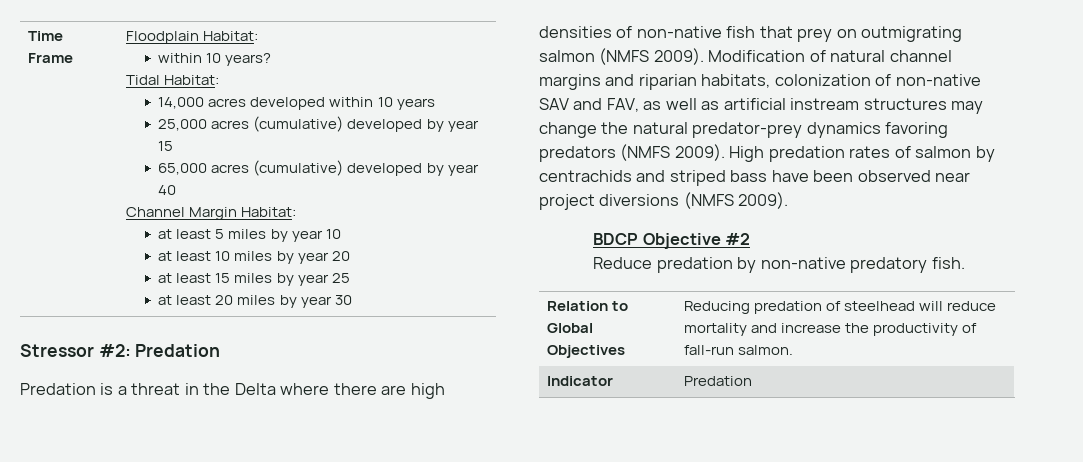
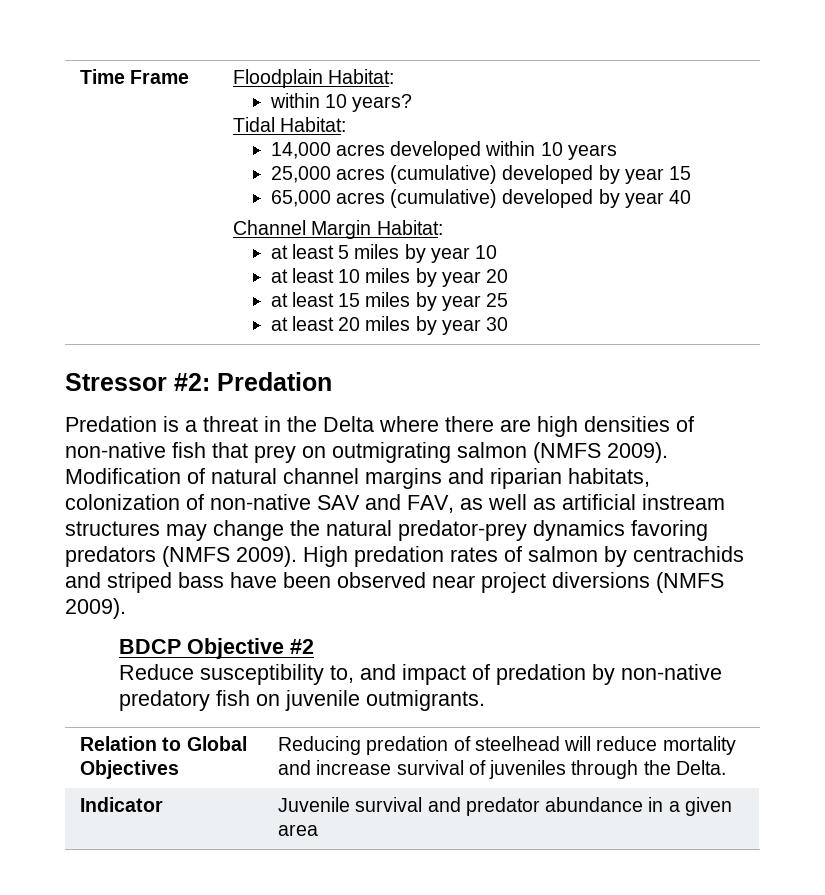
[656,257,965,273] predation by non-native predatory fish. -> [199,664,722,685] [118,690,485,711] susceptibility to, and impact of predation by non-native predatory fish on juvenile outmigrants.
[844,323,977,336] [683,345,793,355] [546,376,613,386] [683,376,752,386] the productivity of fall-run salmon. // Indicator | Predation -> [396,760,726,779] [79,797,163,812] [277,797,732,816] [277,824,318,836] survival of juveniles through the Delta. // Indicator | Juvenile survival and predator abundance in a given area

